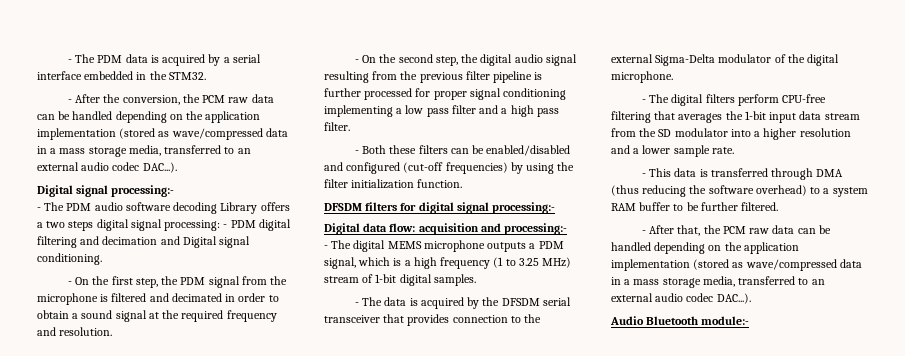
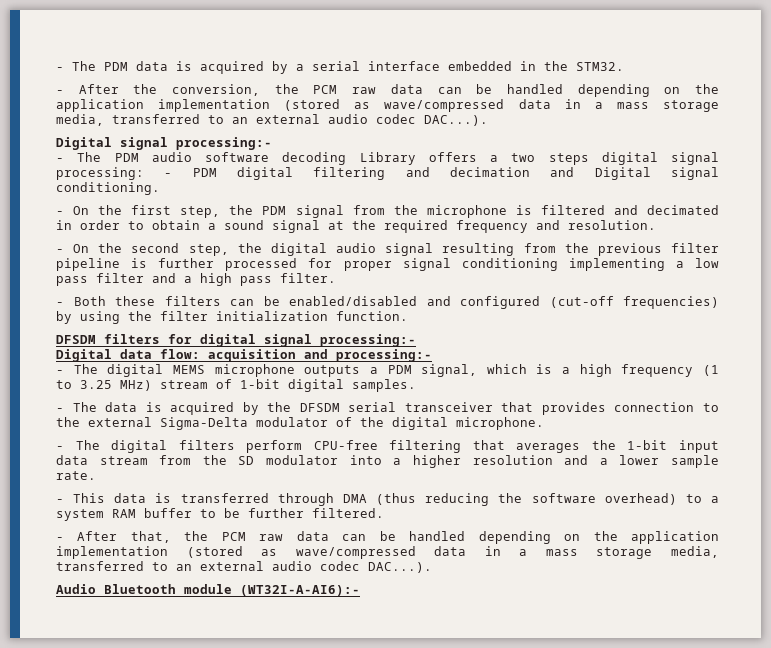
[701,316,750,325] module:- -> [184,584,360,596] module (WT32I-A-AI6):-

